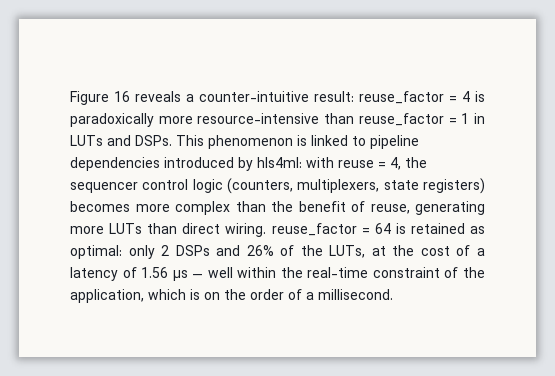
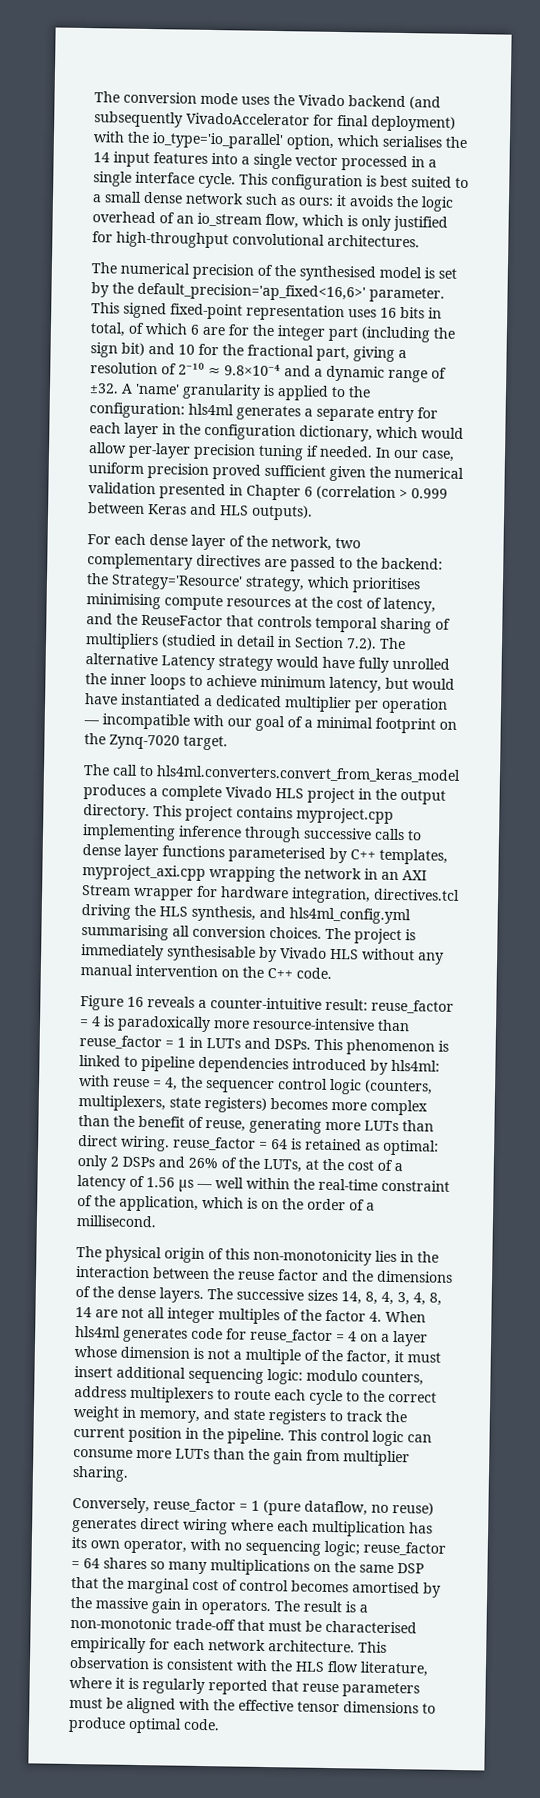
(70, 98) none -> [94,91,441,110] [94,111,456,132] [93,131,467,150] [93,151,437,172] [93,171,469,191] [92,191,454,212] [92,211,448,232] [92,231,420,249] [91,262,457,282] [91,282,445,303] [91,302,442,322] [90,322,455,343] [90,342,407,362] [90,362,447,383] [89,383,371,401] [89,402,438,423] [89,422,464,442] [88,442,455,462] [88,462,464,482] [88,482,448,501] [88,502,313,521] [87,533,361,551] [87,553,443,572] [86,573,421,594] [86,593,436,614] [86,613,451,634] [85,633,406,651] [85,653,450,673] [85,673,455,693] [85,693,448,714] [83,713,457,734] [84,733,228,751] [83,764,461,783] [83,784,446,805] [83,804,394,824] [82,824,422,843] [82,844,448,865] [82,864,427,883] [82,885,460,904] [81,904,411,925] [81,924,416,945] [81,944,444,965] [80,964,332,979] The conversion mode uses the Vivado backend (and subsequently VivadoAccelerator for final deployment) with the io_type='io_parallel' option, which serialises the 14 input features into a single vector processed in a single interface cycle. This configuration is best suited to a small dense network such as ours: it avoids the logic overhead of an io_stream flow, which is only justified for high-throughput convolutional architectures. // The numerical precision of the synthesised model is set by the default_precision='ap_fixed<16,6>' parameter. This signed fixed-point representation uses 16 bits in total, of which 6 are for the integer part (including the sign bit) and 10 for the fractional part, giving a resolution of 2⁻¹⁰ ≈ 9.8×10⁻⁴ and a dynamic range of ±32. A 'name' granularity is applied to the configuration: hls4ml generates a separate entry for each layer in the configuration dictionary, which would allow per-layer precision tuning if needed. In our case, uniform precision proved sufficient given the numerical validation presented in Chapter 6 (correlation > 0.999 between Keras and HLS outputs). // For each dense layer of the network, two complementary directives are passed to the backend: the Strategy='Resource' strategy, which prioritises minimising compute resources at the cost of latency, and the ReuseFactor that controls temporal sharing of multipliers (studied in detail in Section 7.2). The alternative Latency strategy would have fully unrolled the inner loops to achieve minimum latency, but would have instantiated a dedicated multiplier per operation — incompatible with our goal of a minimal footprint on the Zynq-7020 target. // The call to hls4ml.converters.convert_from_keras_model produces a complete Vivado HLS project in the output directory. This project contains myproject.cpp implementing inference through successive calls to dense layer functions parameterised by C++ templates, myproject_axi.cpp wrapping the network in an AXI Stream wrapper for hardware integration, directives.tcl driving the HLS synthesis, and hls4ml_config.yml summarising all conversion choices. The project is immediately synthesisable by Vivado HLS without any manual intervention on the C++ code. //
(393, 294) none -> [76,1246,439,1266] [76,1266,453,1283] [75,1285,442,1306] [75,1306,426,1325] [75,1325,428,1347] [74,1345,441,1365] [74,1365,424,1386] [74,1385,437,1406] [73,1405,407,1425] [73,1426,432,1447] [73,1448,410,1467] [72,1465,129,1482] [72,1496,434,1516] [72,1517,433,1538] [71,1536,446,1557] [71,1557,424,1576] [71,1576,441,1598] [70,1596,368,1616] [70,1616,417,1634] [70,1636,387,1654] [69,1656,429,1677] [69,1676,420,1698] [69,1697,436,1714] [68,1716,220,1734] // The physical origin of this non-monotonicity lies in the interaction between the reuse factor and the dimensions of the dense layers. The successive sizes 14, 8, 4, 3, 4, 8, 14 are not all integer multiples of the factor 4. When hls4ml generates code for reuse_factor = 4 on a layer whose dimension is not a multiple of the factor, it must insert additional sequencing logic: modulo counters, address multiplexers to route each cycle to the correct weight in memory, and state registers to track the current position in the pipeline. This control logic can consume more LUTs than the gain from multiplier sharing. // Conversely, reuse_factor = 1 (pure dataflow, no reuse) generates direct wiring where each multiplication has its own operator, with no sequencing logic; reuse_factor = 64 shares so many multiplications on the same DSP that the marginal cost of control becomes amortised by the massive gain in operators. The result is a non-monotonic trade-off that must be characterised empirically for each network architecture. This observation is consistent with the HLS flow literature, where it is regularly reported that reuse parameters must be aligned with the effective tensor dimensions to produce optimal code.

